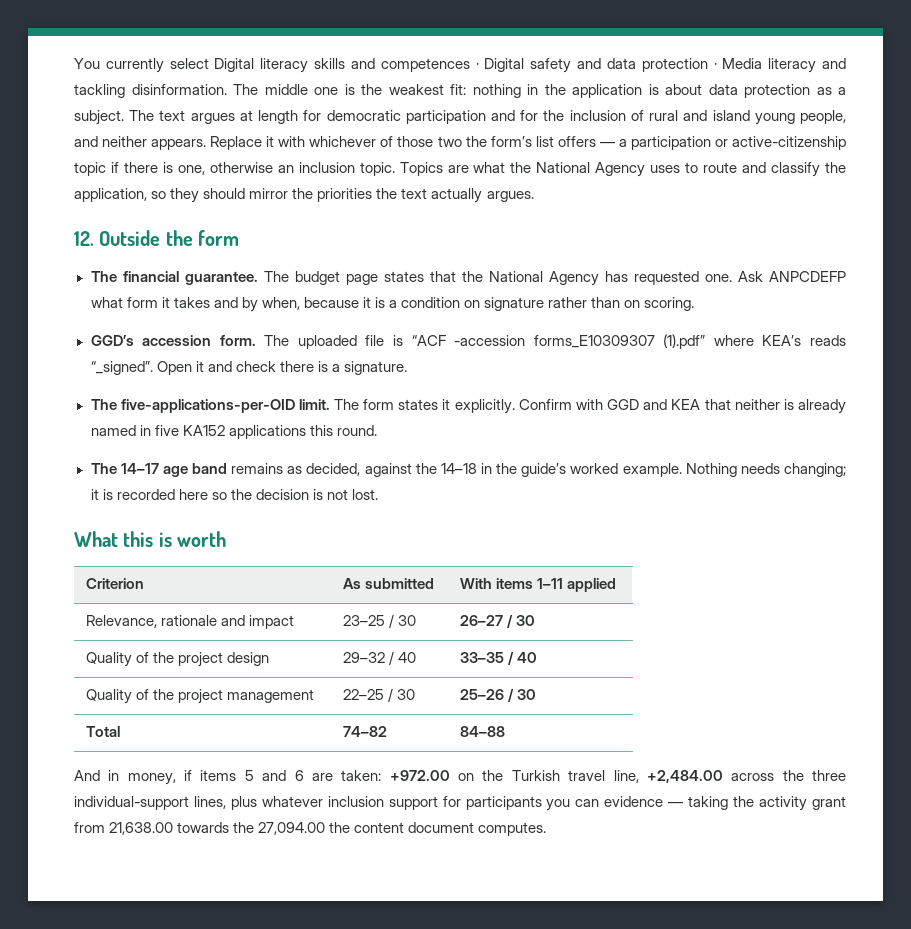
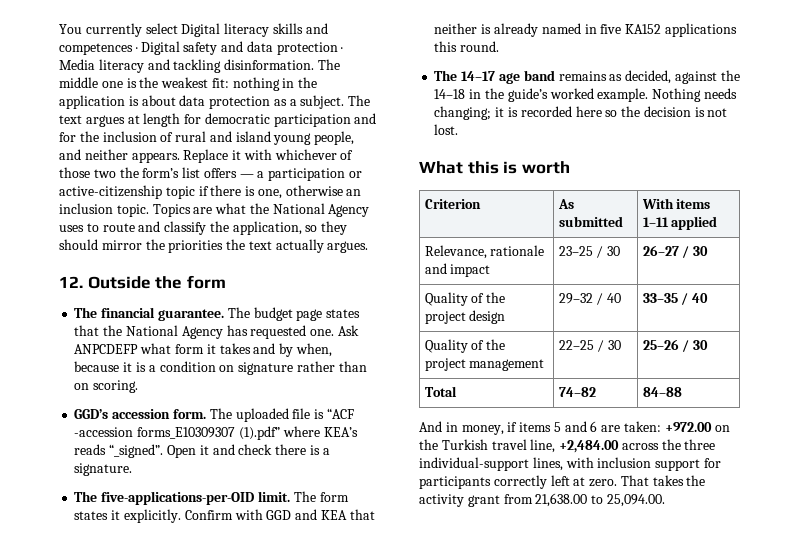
[230,796,323,810] plus whatever -> [565,457,594,468] with
[546,796,729,811] you can evidence — taking -> [493,475,684,489] correctly left at zero. That takes
[177,822,547,836] towards the 27,094.00 the content document computes. -> [591,494,665,507] to 25,094.00.

